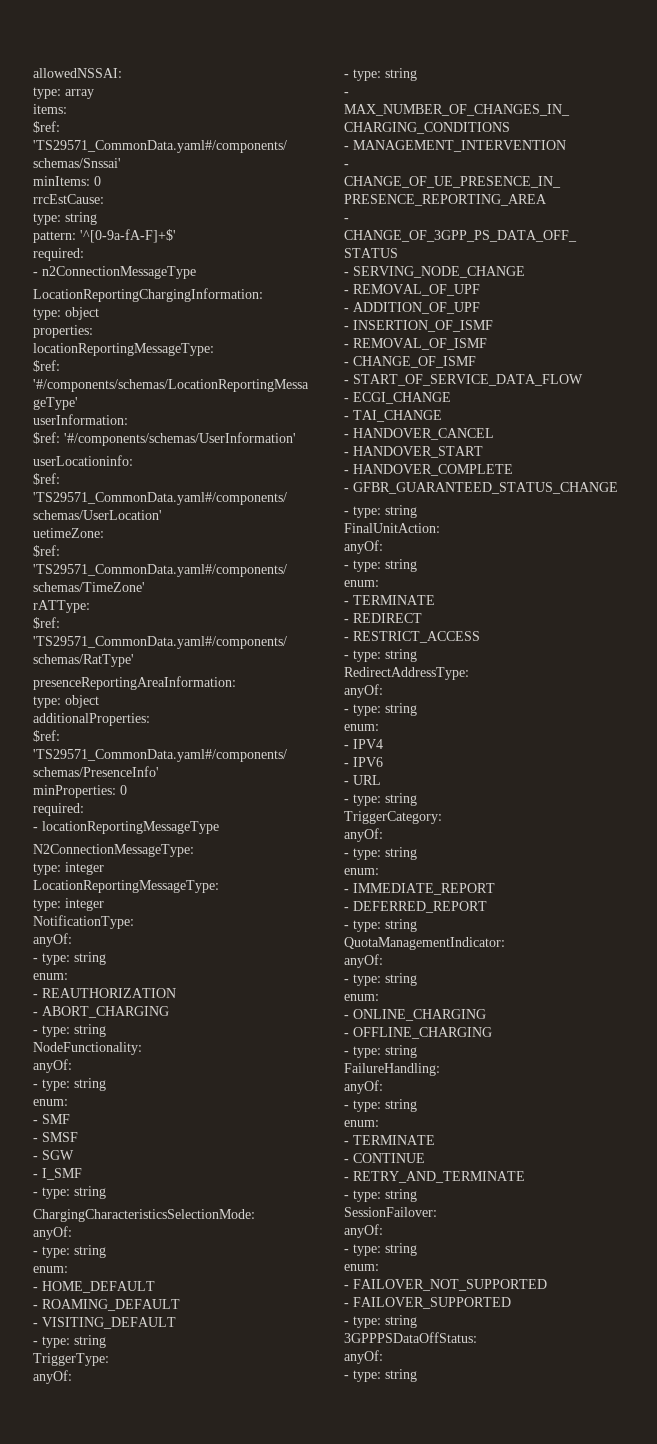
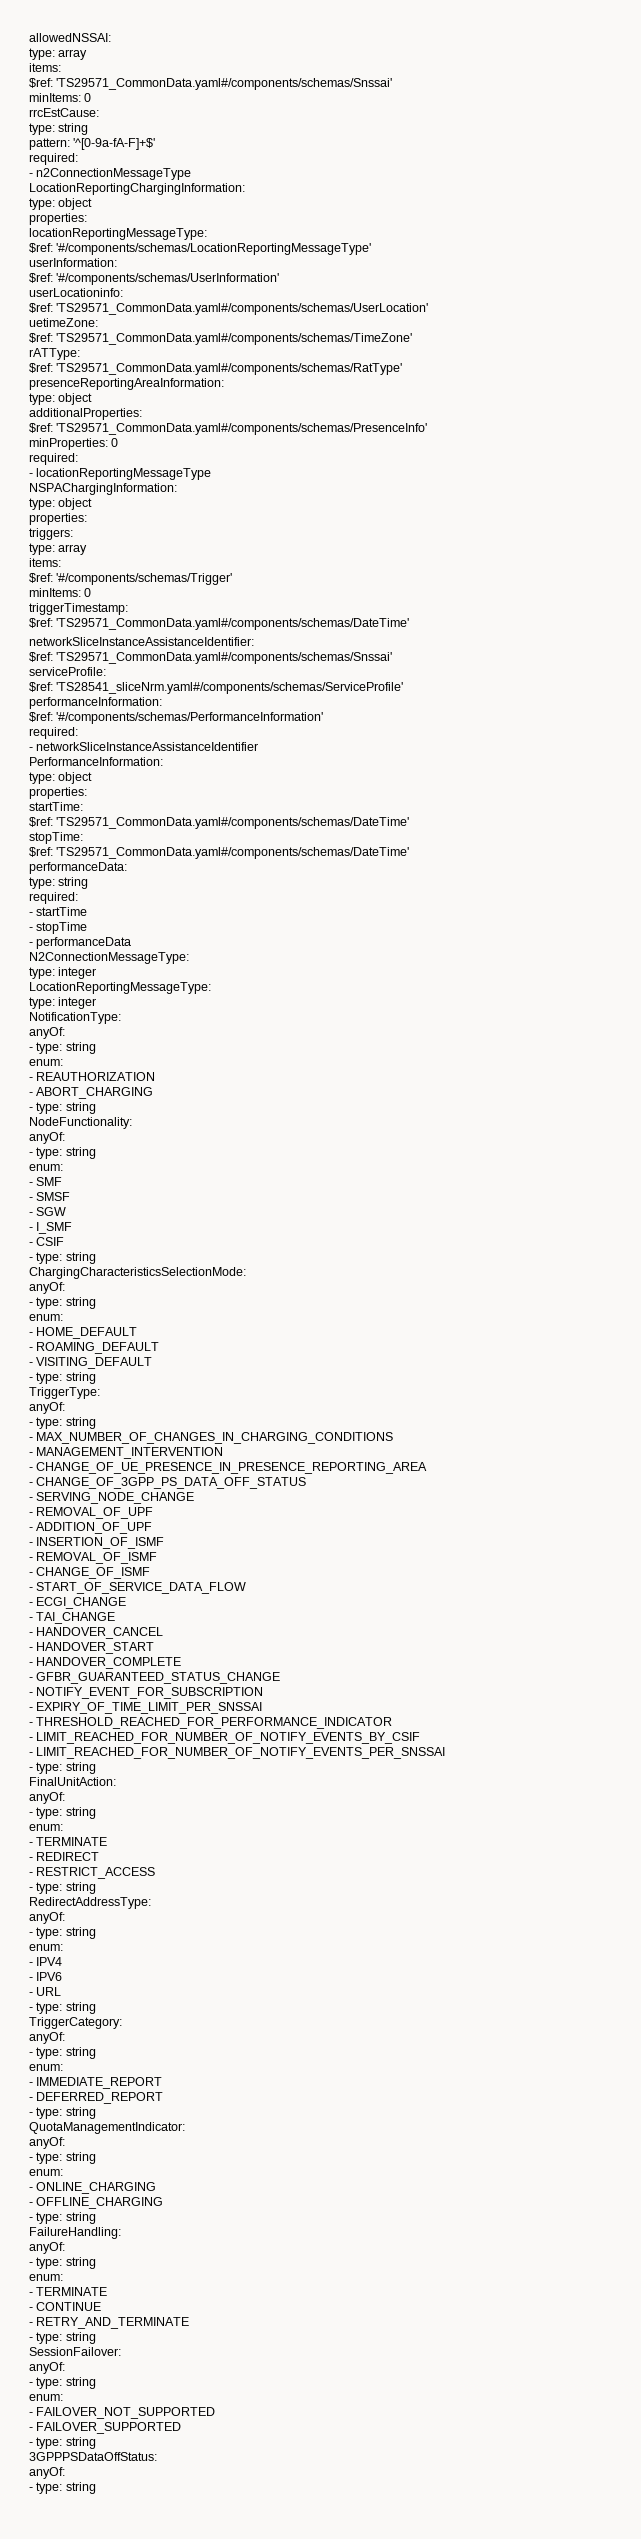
(219, 827) none -> [29,483,177,495] [29,498,93,510] [29,513,87,525] [29,528,73,540] [29,543,88,555] [29,558,61,567] [29,573,233,585] [29,588,92,597] [29,603,128,615] [29,618,410,630] [29,637,254,646] [29,652,393,664] [29,667,106,676] [29,682,404,694] [29,697,162,709] [29,712,324,724] [29,727,78,739] [29,742,259,751] [29,757,163,766] [29,772,93,784] [29,787,87,799] [29,802,83,811] [29,817,410,829] [29,832,83,844] [29,847,410,859] [29,862,127,874] [29,877,89,889] [29,892,78,904] [29,907,88,916] [29,922,88,934] [29,937,132,949] // NSPAChargingInformation: // type: object // properties: // triggers: // type: array // items: // $ref: '#/components/schemas/Trigger' // minItems: 0 // triggerTimestamp: // $ref: 'TS29571_CommonData.yaml#/components/schemas/DateTime' // networkSliceInstanceAssistanceIdentifier: // $ref: 'TS29571_CommonData.yaml#/components/schemas/Snssai' // serviceProfile: // $ref: 'TS28541_sliceNrm.yaml#/components/schemas/ServiceProfile' // performanceInformation: // $ref: '#/components/schemas/PerformanceInformation' // required: // - networkSliceInstanceAssistanceIdentifier // PerformanceInformation: // type: object // properties: // startTime: // $ref: 'TS29571_CommonData.yaml#/components/schemas/DateTime' // stopTime: // $ref: 'TS29571_CommonData.yaml#/components/schemas/DateTime' // performanceData: // type: string // required: // - startTime // - stopTime // - performanceData
(82, 1174) none -> [29,1237,65,1246] // - CSIF
(618, 488) none -> [29,1687,264,1699] [29,1702,263,1714] [29,1717,393,1729] [29,1732,421,1744] [29,1747,446,1759] // - NOTIFY_EVENT_FOR_SUBSCRIPTION // - EXPIRY_OF_TIME_LIMIT_PER_SNSSAI // - THRESHOLD_REACHED_FOR_PERFORMANCE_INDICATOR // - LIMIT_REACHED_FOR_NUMBER_OF_NOTIFY_EVENTS_BY_CSIF // - LIMIT_REACHED_FOR_NUMBER_OF_NOTIFY_EVENTS_PER_SNSSAI

